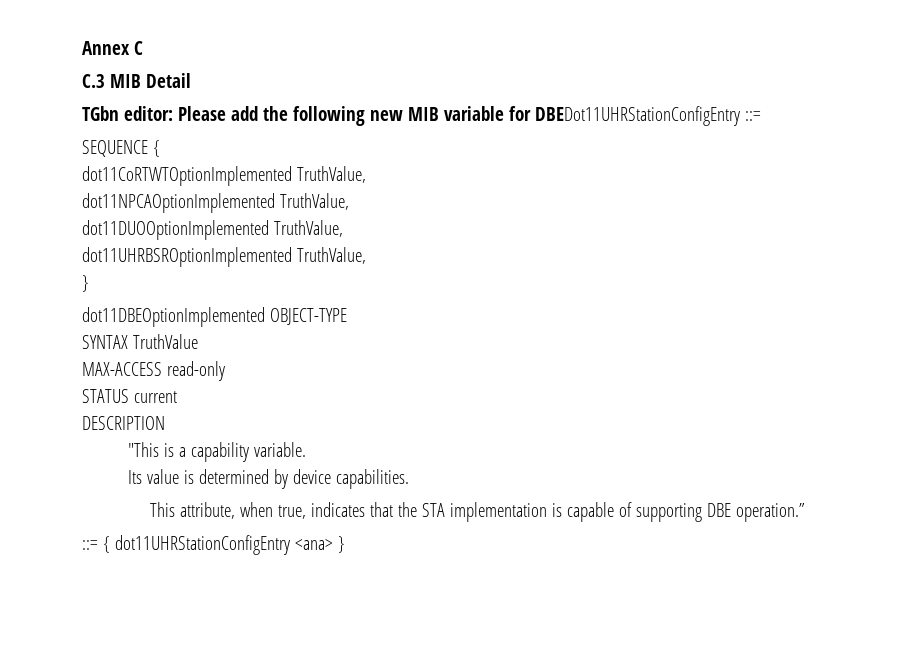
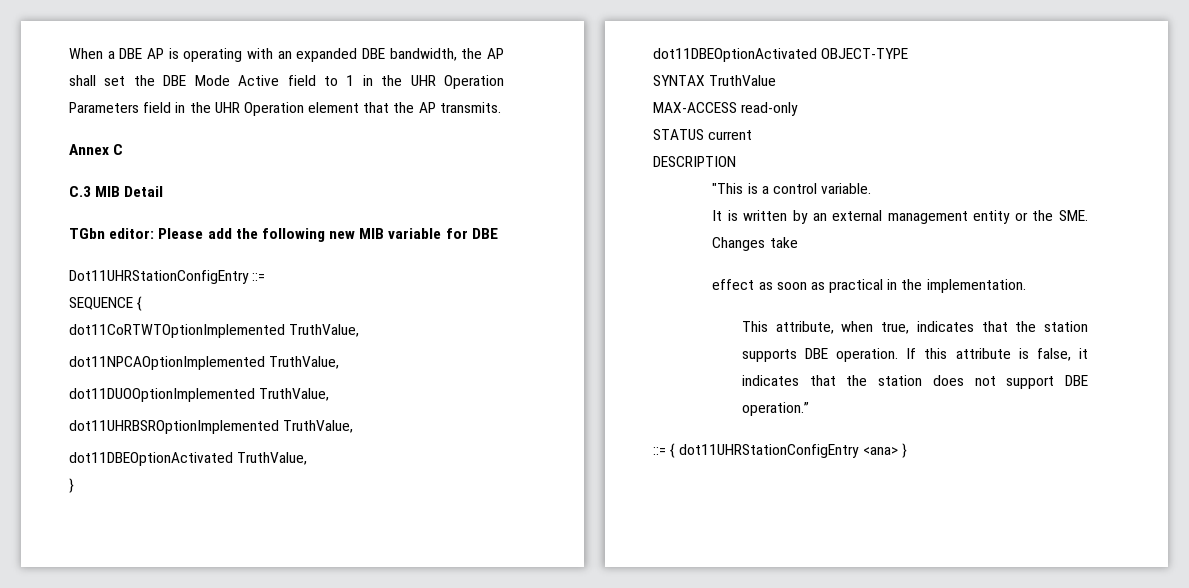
(82, 48) none -> [69,48,505,62] [69,75,505,89] [69,102,501,116] When a DBE AP is operating with an expanded DBE bandwidth, the AP shall set the DBE Mode Active field to 1 in the UHR Operation Parameters field in the UHR Operation element that the AP transmits. //
[534,106,740,126] DBEDot11UHRStationConfigEntry -> [471,228,498,239] [69,270,249,284] DBE // Dot11UHRStationConfigEntry
(366, 255) none -> [69,452,308,466] // dot11DBEOptionActivated TruthValue,
[82,307,265,327] dot11DBEOptionImplemented -> [653,48,817,62] dot11DBEOptionActivated
[190,442,249,462] capability -> [772,183,817,194] control
[127,469,409,489] Its value is determined by device capabilities. -> [712,210,1088,224] [712,237,798,251] [712,279,1026,293] It is written by an external management entity or the SME. Changes take // effect as soon as practical in the implementation.
[422,502,703,522] STA implementation is capable of supporting -> [1044,321,1088,332] [741,348,1088,362] [741,375,1055,389] station supports DBE operation. If this attribute is false, it indicates that the station does not support

